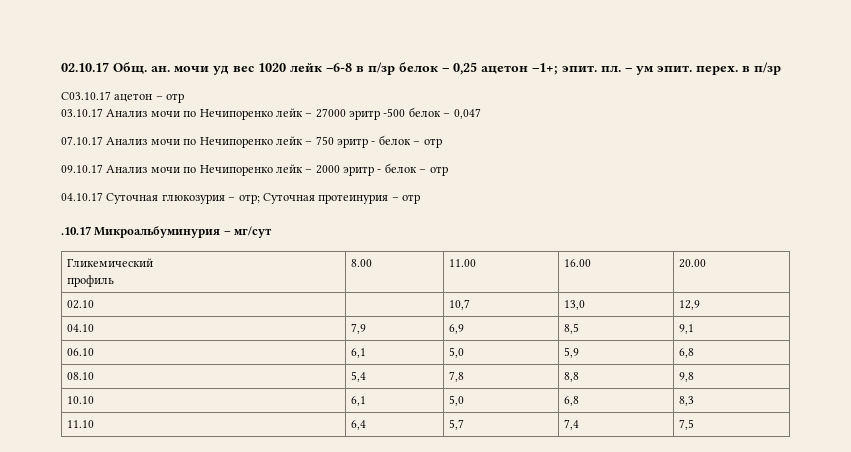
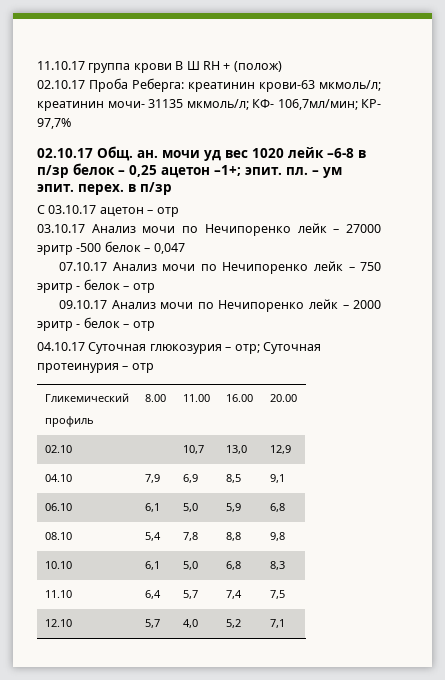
(61, 67) none -> [37,61,282,73] [37,78,381,92] [37,99,381,111] [37,118,71,129] 11.10.17 группа крови В Ш RH + (полож) // 02.10.17 Проба Реберга: креатинин крови-63 мкмоль/л; креатинин мочи- 31135 мкмоль/л; КФ- 106,7мл/мин; КР- 97,7% //
[61,91,111,100] С03.10.17 -> [37,205,97,214] С 03.10.17
[61,226,273,238] // .10.17 Микроальбуминурия – мг/сут -> (154, 368) none
(695, 424) none -> [44,619,72,627] [144,619,160,628] [182,619,198,628] [225,619,241,628] [269,619,285,628] // 12.10 | 5,7 | 4,0 | 5,2 | 7,1

